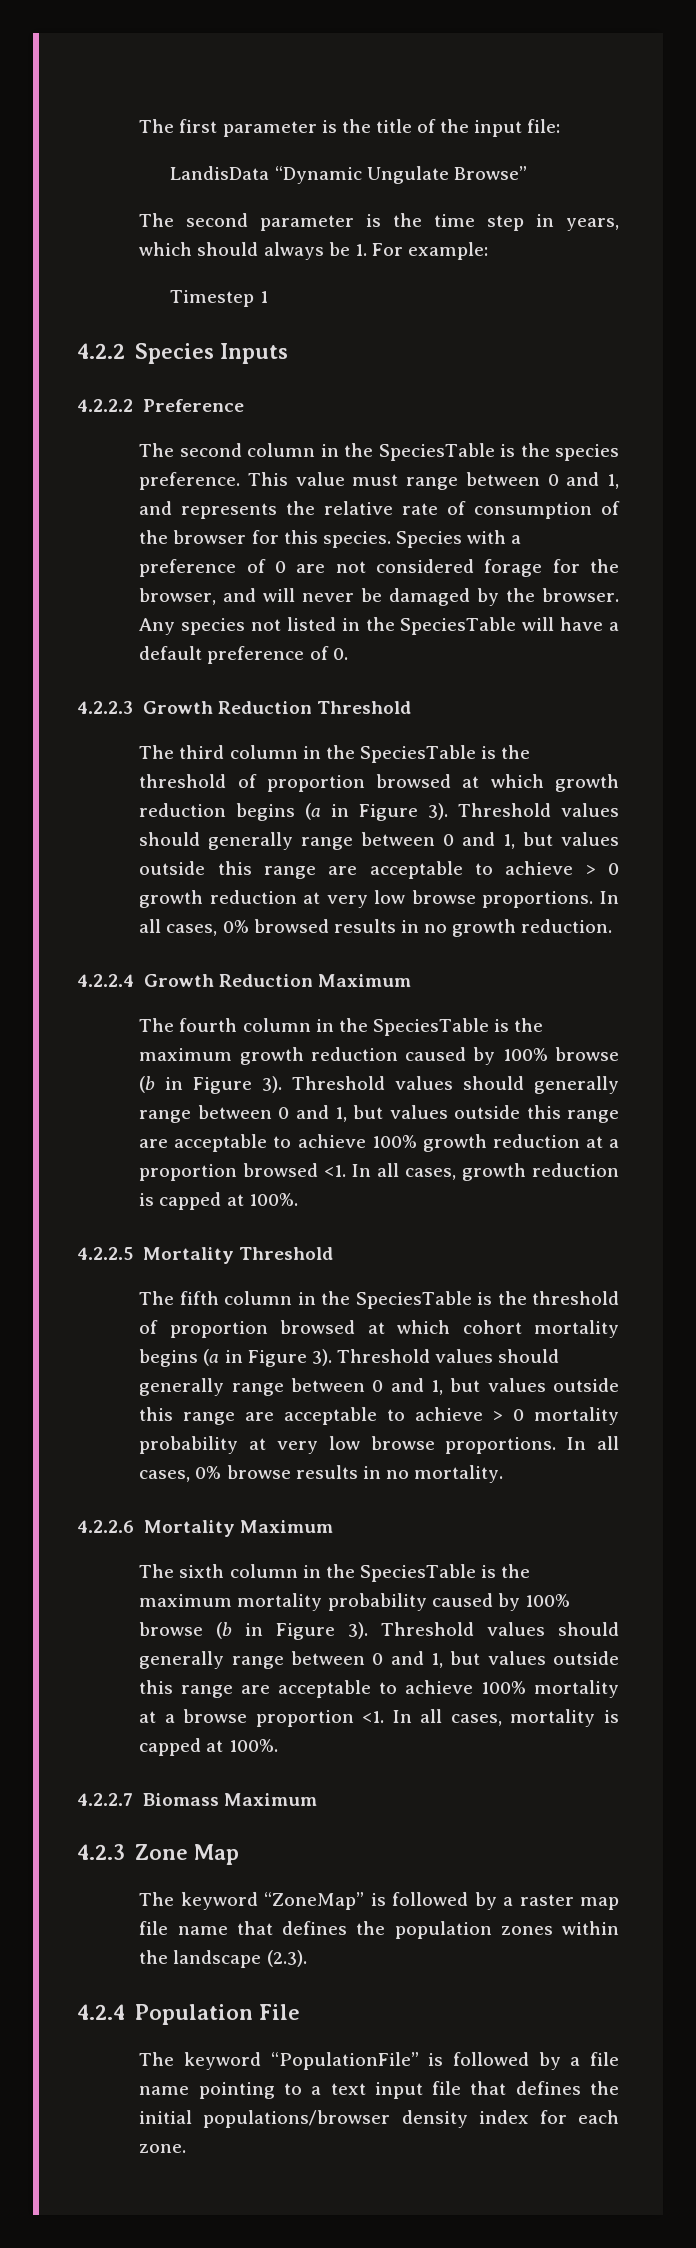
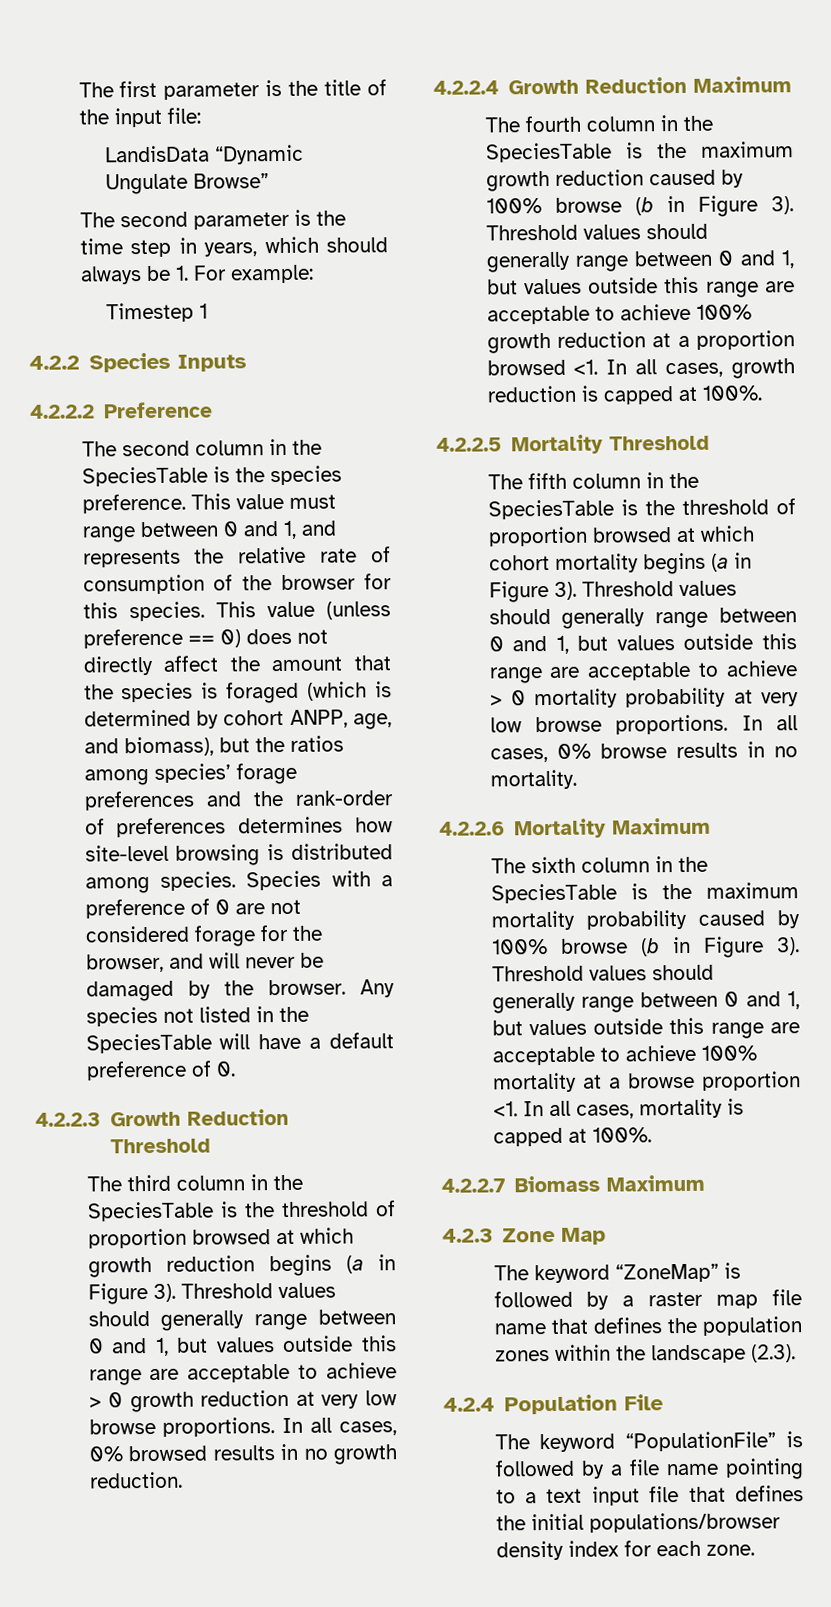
(391, 539) none -> [215,601,391,620] [82,628,328,649] [82,655,391,676] [83,681,393,704] [83,709,392,730] [83,735,344,757] [83,762,297,786] [83,790,394,811] [84,816,394,838] [84,843,394,866] [84,871,236,894] This value (unless preference == 0) does not directly affect the amount that the species is foraged (which is determined by cohort ANPP, age, and biomass), but the ratios among species’ forage preferences and the rank-order of preferences determines how site-level browsing is distributed among species.

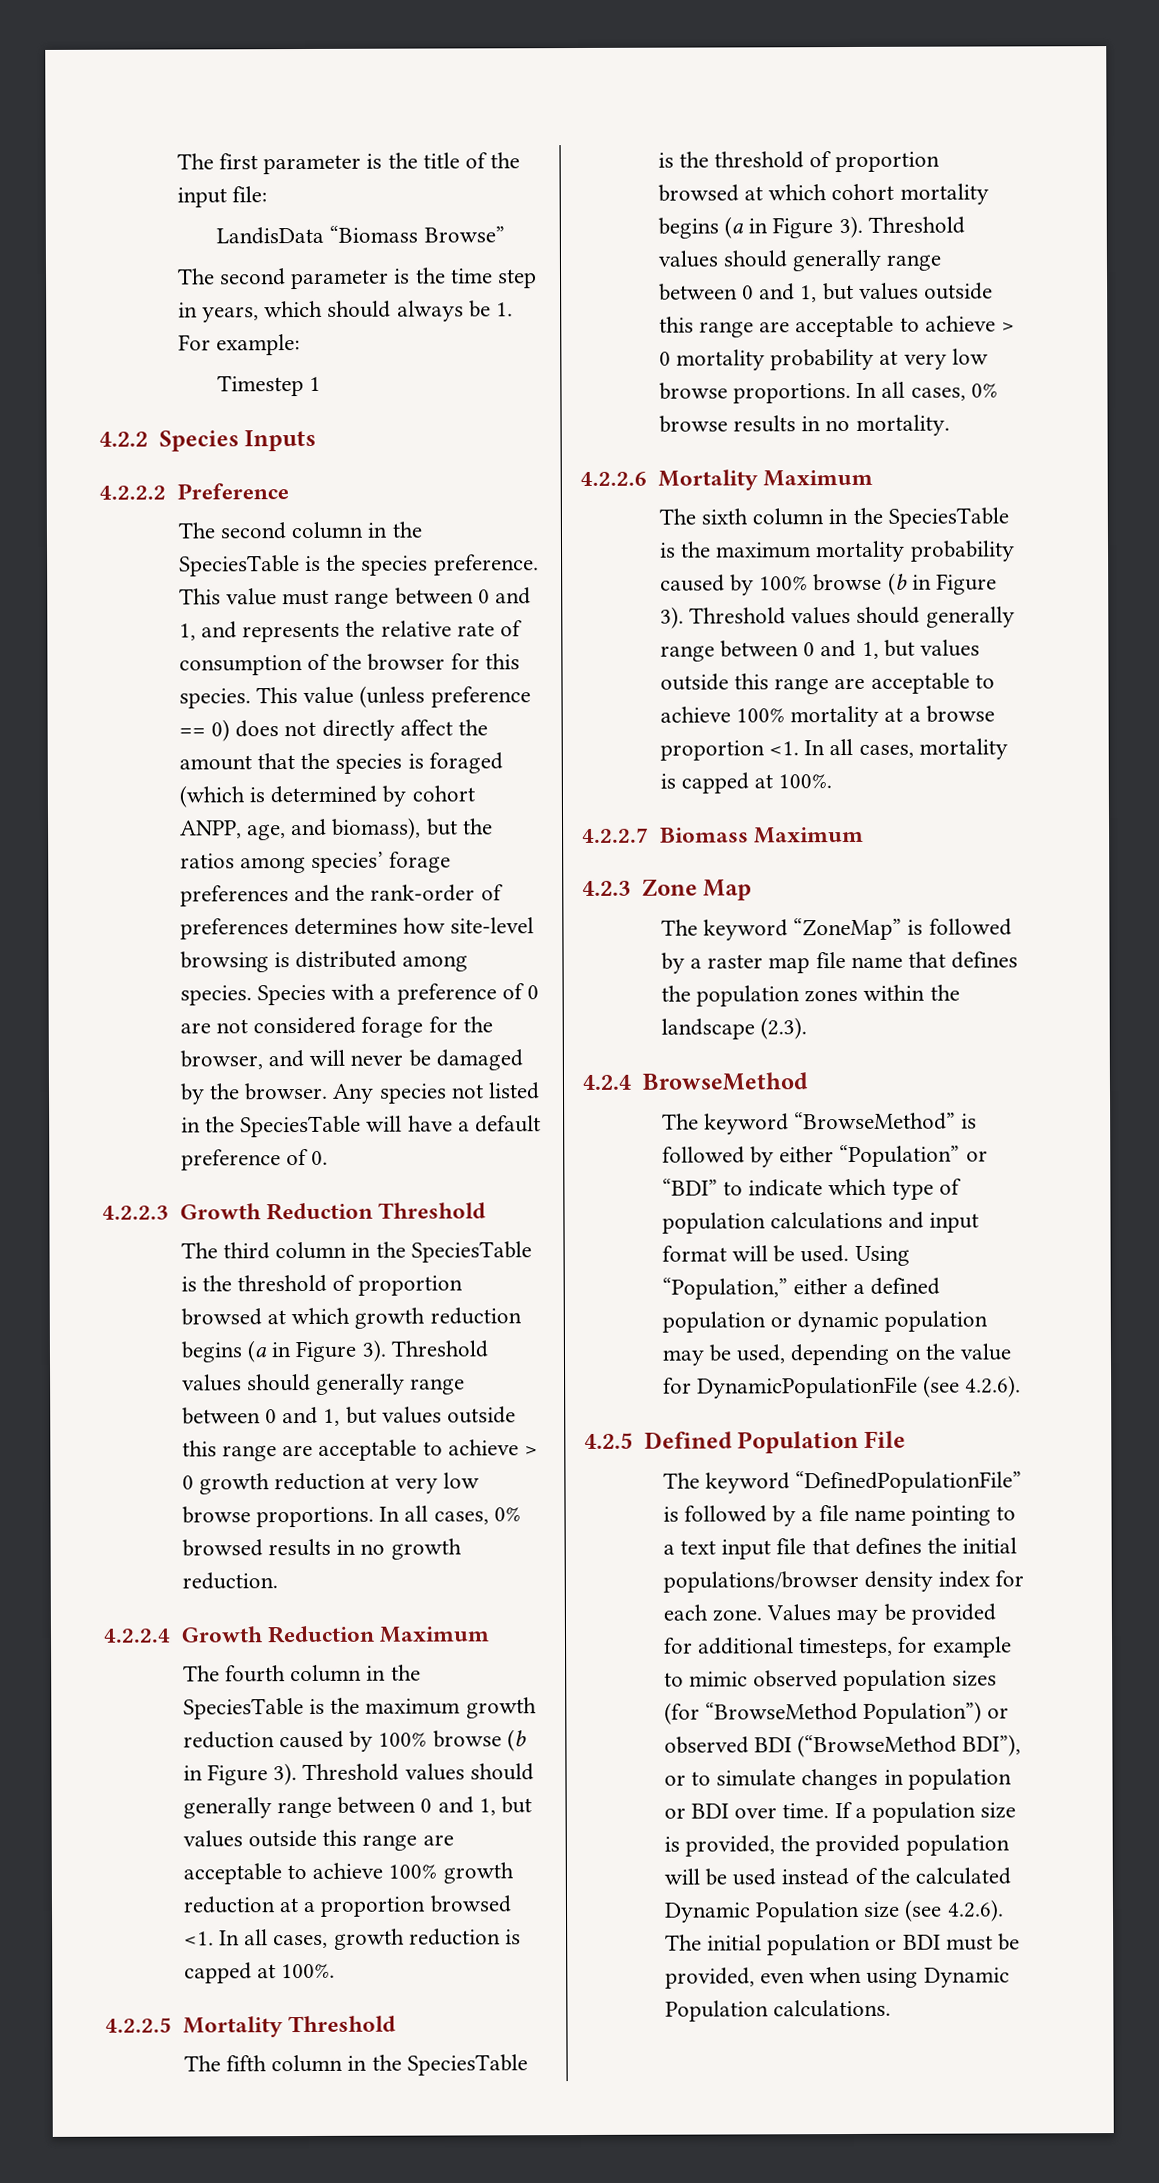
[215,144,305,165] [105,173,189,195] “Dynamic Ungulate -> [329,225,419,243] “Biomass
(495, 1404) none -> [641,1072,808,1091] [661,1111,978,1135] [661,1144,988,1168] [661,1178,962,1200] [661,1211,980,1234] [661,1245,910,1266] [661,1277,941,1300] [661,1310,989,1333] [661,1343,1012,1366] [662,1375,1022,1399] [584,1431,733,1449] BrowseMethod // The keyword “BrowseMethod” is followed by either “Population” or “BDI” to indicate which type of population calculations and input format will be used. Using “Population,” either a defined population or dynamic population may be used, depending on the value for DynamicPopulationFile (see 4.2.6). // 4.2.5 Defined
[625,1431,777,1452] “PopulationFile” -> [795,1470,1023,1494] “DefinedPopulationFile”
(755, 1550) none -> [766,1603,996,1626] [663,1636,1012,1659] [663,1669,997,1692] [663,1701,1010,1725] [663,1734,1022,1758] [663,1768,1012,1791] [663,1801,1017,1823] [663,1834,1010,1857] [663,1867,1012,1886] [663,1899,1004,1923] [664,1933,1021,1956] [664,1966,1010,1989] [664,1999,892,2022] Values may be provided for additional timesteps, for example to mimic observed population sizes (for “BrowseMethod Population”) or observed BDI (“BrowseMethod BDI”), or to simulate changes in population or BDI over time. If a population size is provided, the provided population will be used instead of the calculated Dynamic Population size (see 4.2.6). The initial population or BDI must be provided, even when using Dynamic Population calculations.

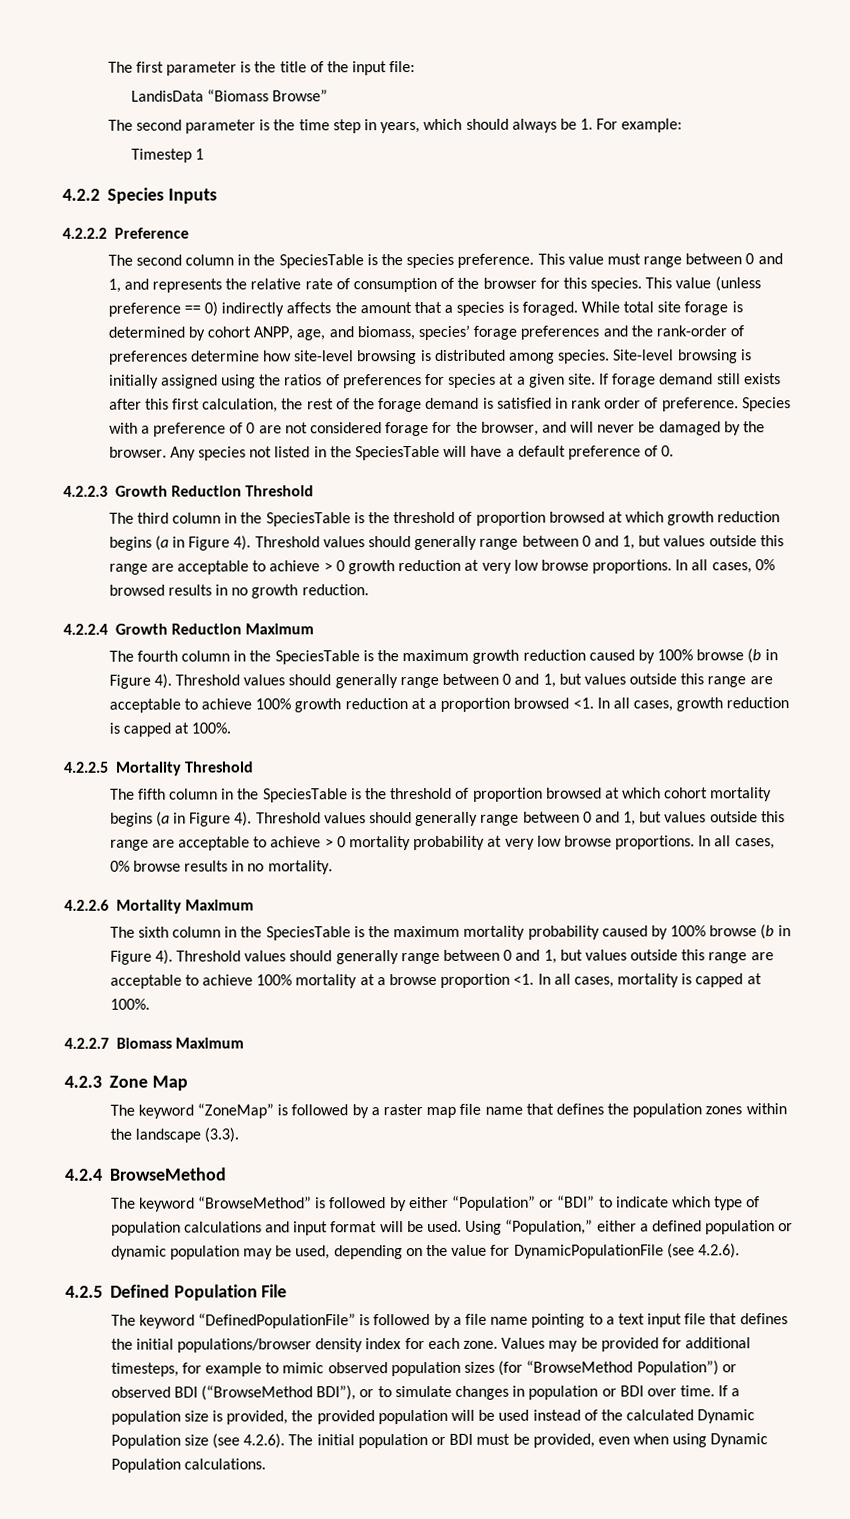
[235,719,453,741] does not directly affect -> [221,302,332,317] indirectly affects
[300,752,331,770] the -> [444,304,454,313] a
[428,752,503,774] [178,785,245,808] foraged (which -> [521,301,729,316] foraged. While total site forage
[331,817,493,840] [179,853,307,874] biomass), but the ratios among -> [356,326,415,341] biomass,
[294,917,399,936] determines -> [190,350,260,362] determine
(252, 995) none -> [612,349,752,364] [108,373,781,389] [108,397,739,413] Site-level browsing is initially assigned using the ratios of preferences for species at a given site. If forage demand still exists after this first calculation, the rest of the forage demand is satisfied in rank order of preference.
[361,1339,386,1362] 3). -> [233,535,252,551] 4).
[273,1763,298,1786] 3). -> [153,673,172,689] 4).
[838,215,863,239] 3). -> [234,811,253,827] 4).
[659,606,684,629] 3). -> [154,949,173,965] 4).
[760,1017,808,1040] (2.3). -> [204,1127,240,1143] (3.3).

